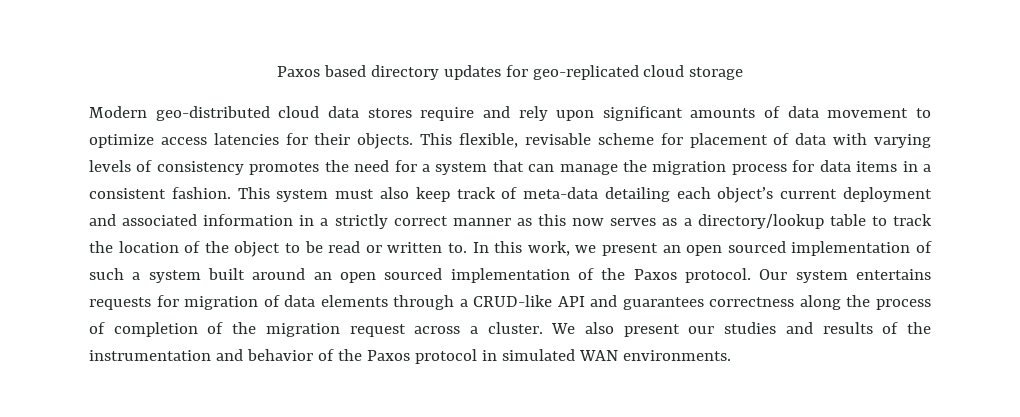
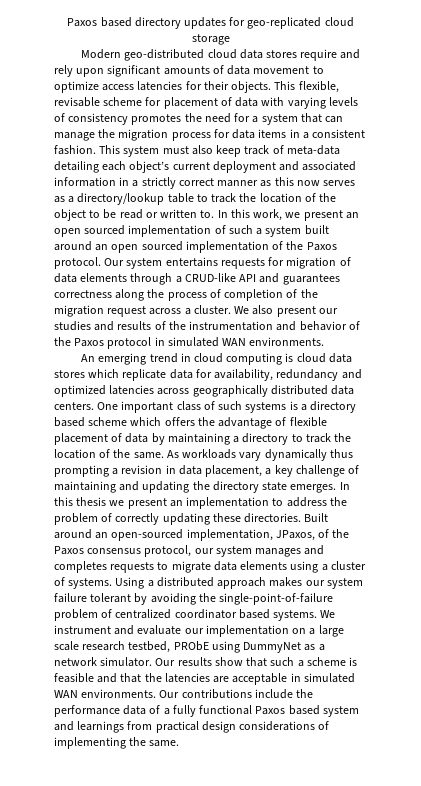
(731, 355) none -> [81,353,352,365] [54,369,362,381] [54,385,355,397] [54,401,357,413] [54,417,327,429] [54,433,352,445] [54,449,353,461] [54,465,360,477] [54,481,350,493] [54,497,347,509] [54,513,329,525] [54,529,350,541] [54,545,325,557] [54,561,366,573] [54,577,363,589] [54,593,334,605] [54,609,336,621] [54,625,344,637] [54,641,325,653] [54,657,358,667] [54,673,355,685] [54,689,314,699] [54,705,359,717] [54,721,330,733] [54,737,180,749] // An emerging trend in cloud computing is cloud data stores which replicate data for availability, redundancy and optimized latencies across geographically distributed data centers. One important class of such systems is a directory based scheme which offers the advantage of flexible placement of data by maintaining a directory to track the location of the same. As workloads vary dynamically thus prompting a revision in data placement, a key challenge of maintaining and updating the directory state emerges. In this thesis we present an implementation to address the problem of correctly updating these directories. Built around an open-sourced implementation, JPaxos, of the Paxos consensus protocol, our system manages and completes requests to migrate data elements using a cluster of systems. Using a distributed approach makes our system failure tolerant by avoiding the single-point-of-failure problem of centralized coordinator based systems. We instrument and evaluate our implementation on a large scale research testbed, PRObE using DummyNet as a network simulator. Our results show that such a scheme is feasible and that the latencies are acceptable in simulated WAN environments. Our contributions include the performance data of a fully functional Paxos based system and learnings from practical design considerations of implementing the same.

